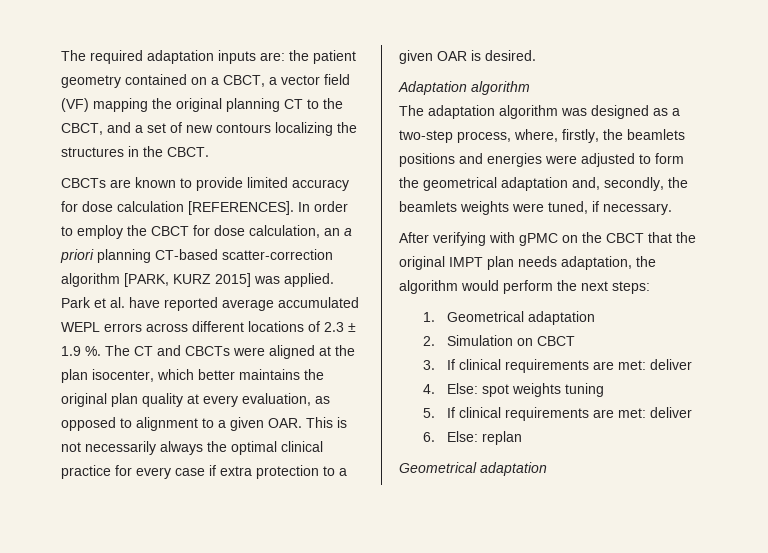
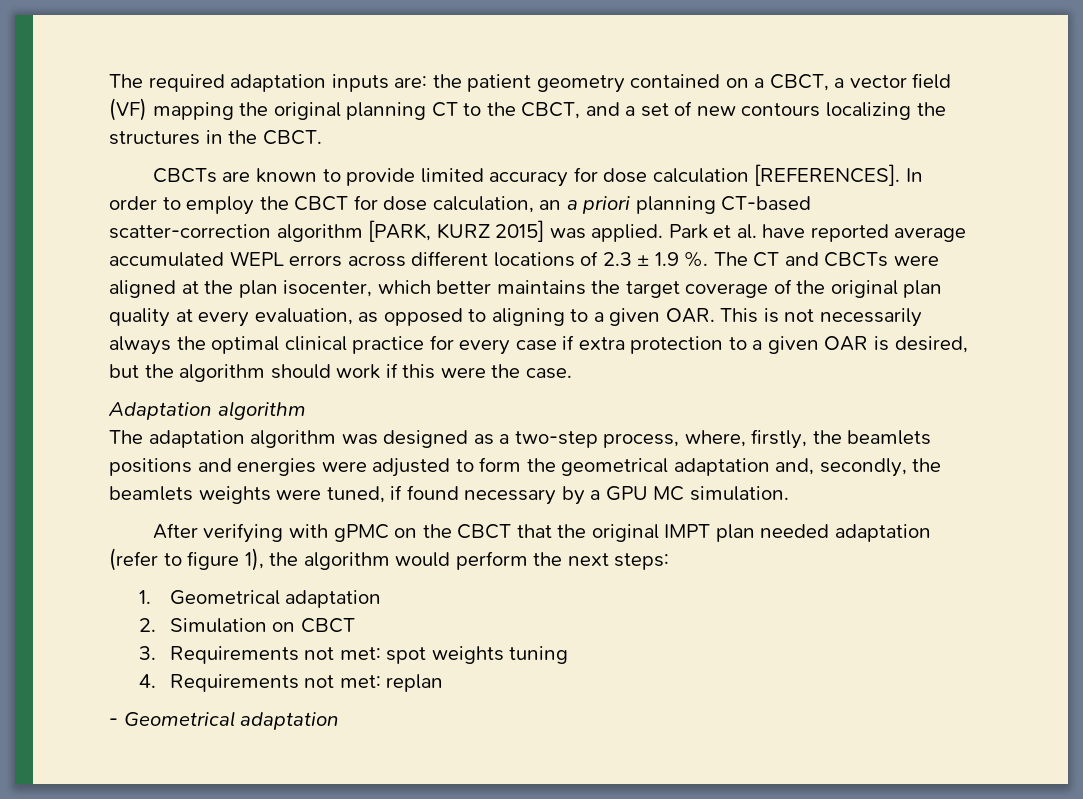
(324, 374) none -> [625,279,826,298] target coverage of the
[136,417,198,431] alignment -> [491,308,565,326] aligning
[485,50,536,61] desired. -> [894,336,968,353] [109,363,572,382] desired, but the algorithm should work if this were the case.
[603,203,672,215] necessary. -> [406,485,789,505] found necessary by a GPU MC simulation.
[518,256,632,270] needs adaptation, -> [760,524,931,542] [109,548,264,571] needed adaptation (refer to figure 1),
[447,359,693,373] [423,383,605,397] [423,407,693,421] [423,431,479,442] If clinical requirements are met: deliver // 4. Else: spot weights tuning // 5. If clinical requirements are met: deliver // 6. Else: -> [169,646,569,664] [139,674,381,692] Requirements not met: spot weights tuning // 4. Requirements not met:
(523, 438) none -> [109,718,118,726] -

